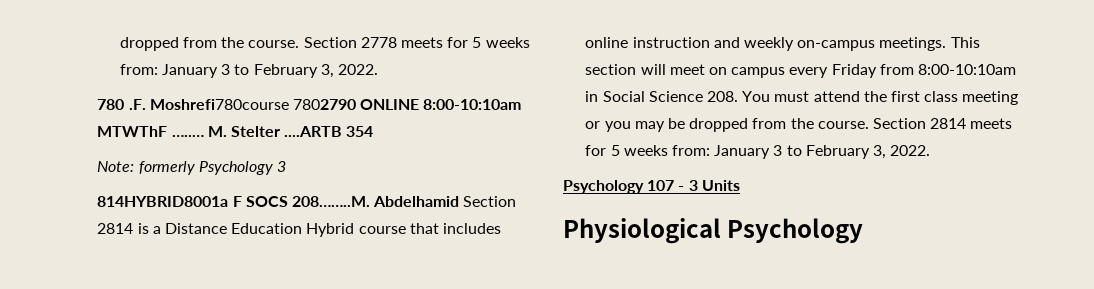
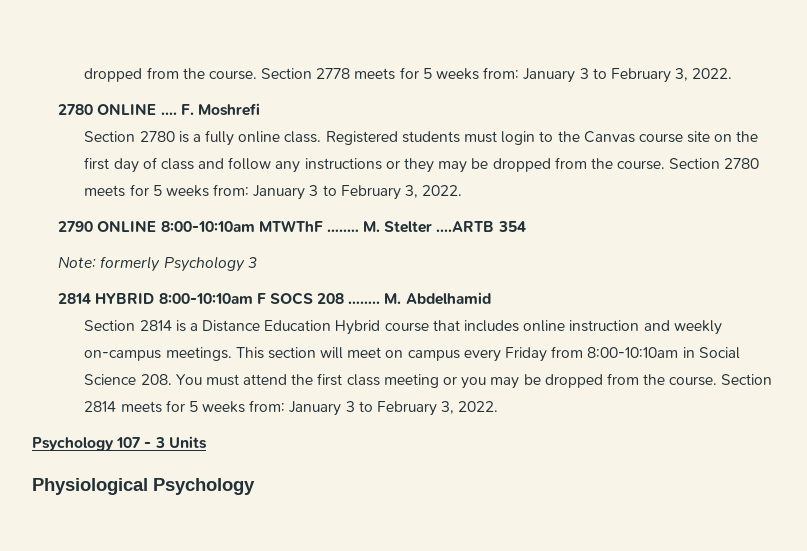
[97,99,357,110] 780 .F. Moshrefi780course 7802790 -> [58,103,260,116] [84,130,759,146] [84,157,760,173] [84,184,463,200] [58,221,94,232] 2780 ONLINE .... F. Moshrefi // Section 2780 is a fully online class. Registered students must login to the Canvas course site on the first day of class and follow any instructions or they may be dropped from the course. Section 2780 meets for 5 weeks from: January 3 to February 3, 2022. // 2790
[97,196,371,207] 814HYBRID8001a F SOCS 208……..M. -> [58,292,402,305] 2814 HYBRID 8:00-10:10am F SOCS 208 …….. M.
(460, 201) none -> (491, 298) //

